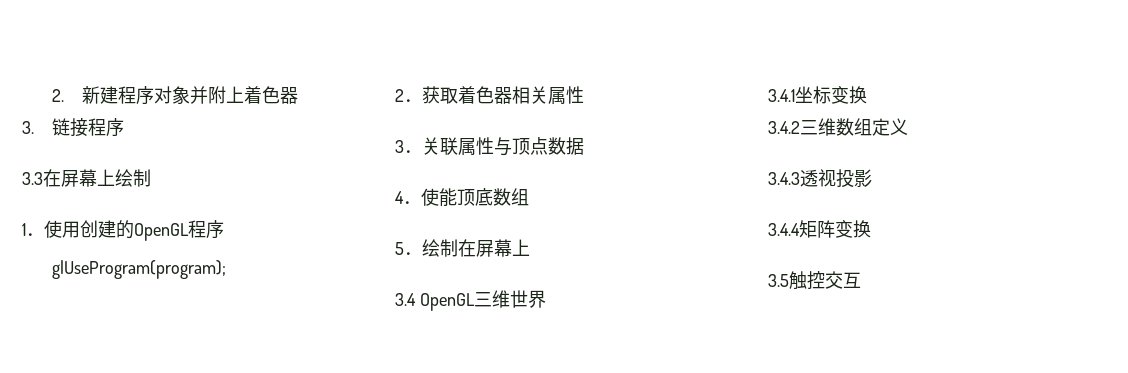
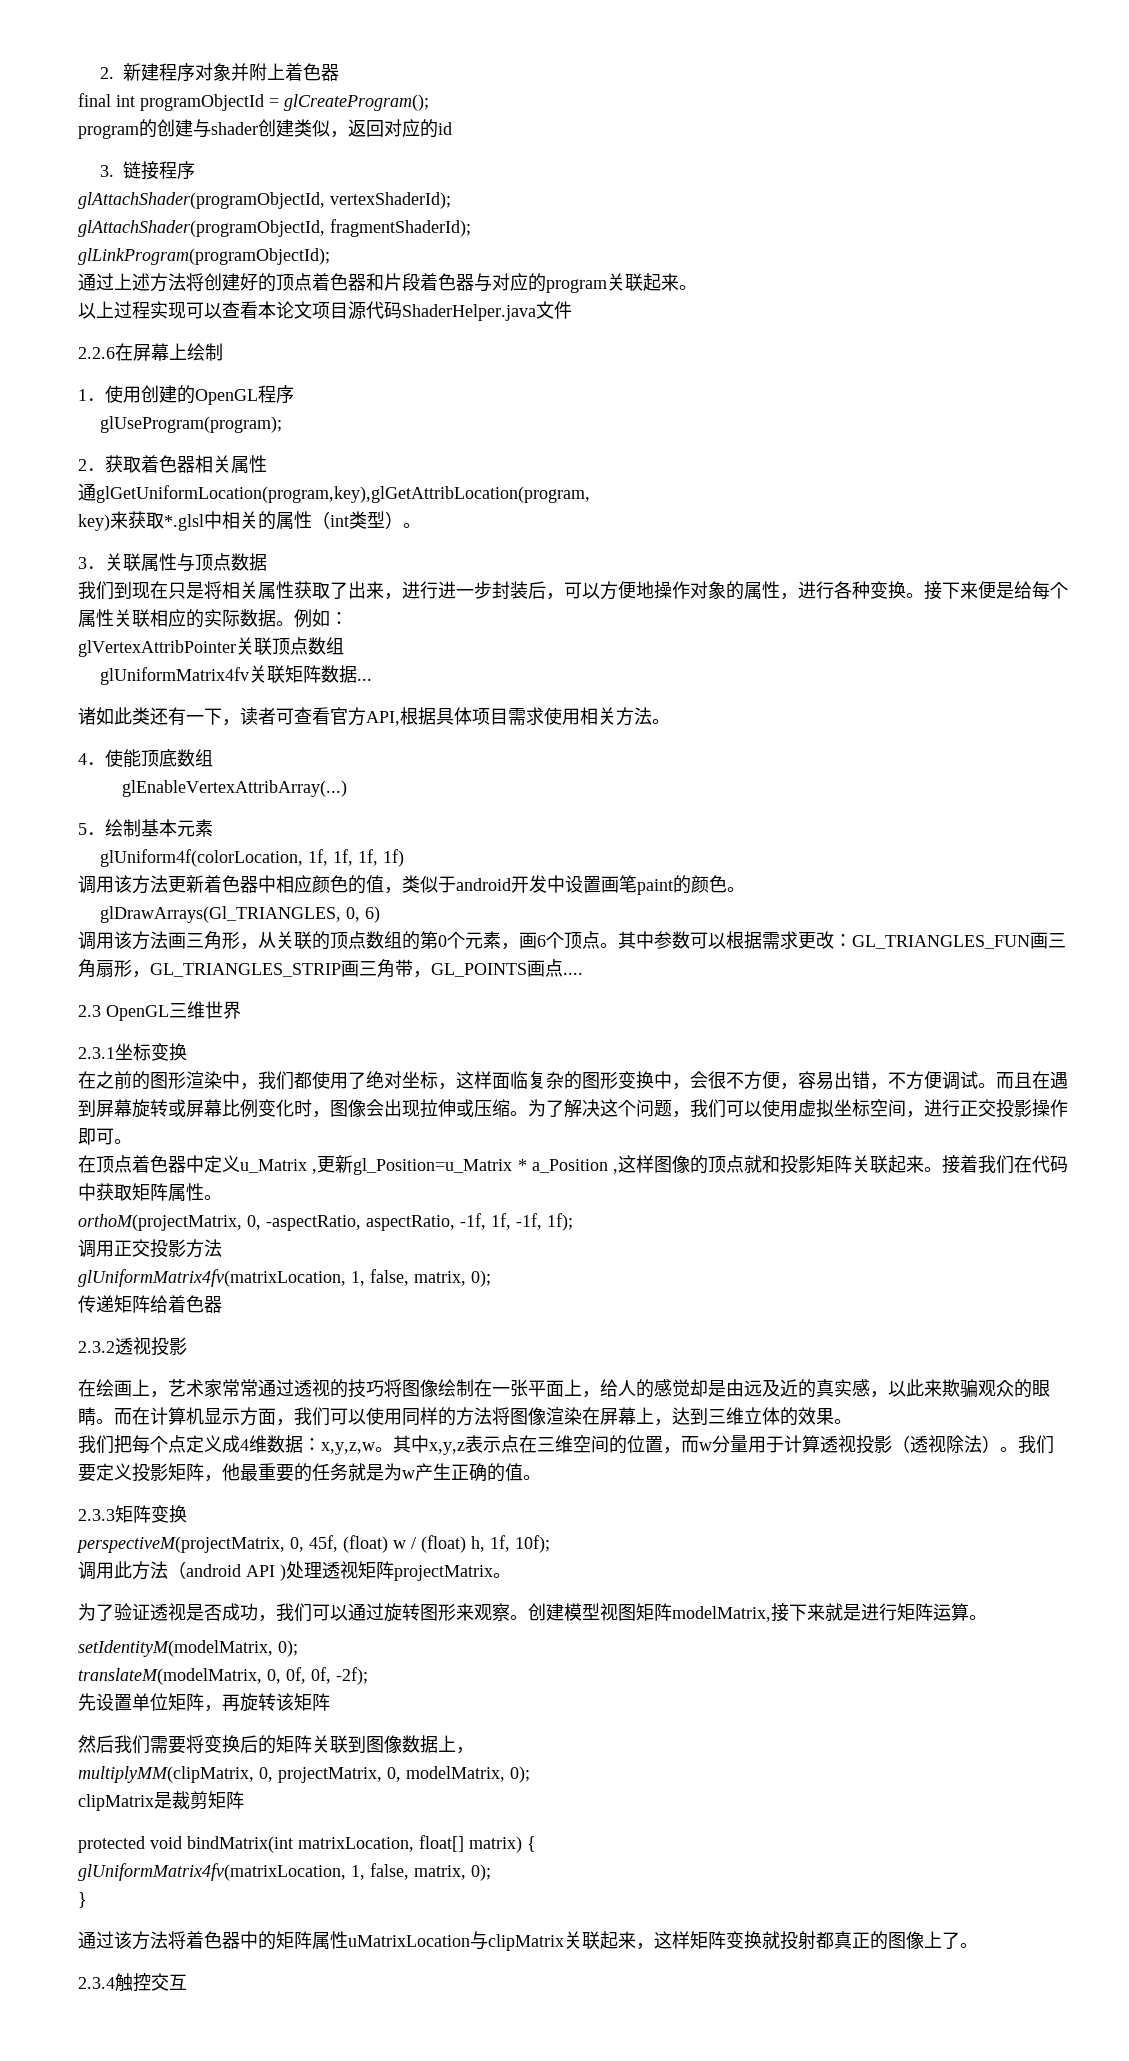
[22,118,124,137] [22,172,43,185] 3.链接程序 // 3.3 -> [78,93,429,111] [78,119,452,139] [100,161,196,180] [78,192,451,209] [78,219,471,237] [78,248,330,265] [78,273,697,293] [78,301,572,321] [78,347,115,359] final int programObjectId = glCreateProgram(); // program的创建与shader创建类似，返回对应的id // 3.链接程序 // glAttachShader(programObjectId, vertexShaderId); // glAttachShader(programObjectId, fragmentShaderId); // glLinkProgram(programObjectId); // 通过上述方法将创建好的顶点着色器和片段着色器与对应的program关联起来。 // 以上过程实现可以查看本论文项目源代码ShaderHelper.java文件 // 2.2.6
(584, 95) none -> [78,483,590,503] [78,511,421,531] // 通glGetUniformLocation(program,key),glGetAttribLocation(program, // key)来获取*.glsl中相关的属性（int类型）。
(584, 146) none -> [78,581,1068,600] [78,609,348,628] [78,637,344,657] [100,665,373,685] [78,707,670,726] // 我们到现在只是将相关属性获取了出来，进行进一步封装后，可以方便地操作对象的属性，进行各种变换。接下来便是给每个属性关联相应的实际数据。例如： // glVertexAttribPointer关联顶点数组 // glUniformMatrix4fv关联矩阵数据... // 诸如此类还有一下，读者可查看官方API,根据具体项目需求使用相关方法。
(529, 197) none -> [122,780,348,797] // glEnableVertexAttribArray(...)
[458,239,530,257] [395,293,416,306] 在屏幕上 // 3.4 -> [141,819,213,837] [100,849,405,867] [78,875,745,895] [100,906,381,923] [78,931,1066,950] [78,959,583,978] [78,1005,101,1017] 基本元素 // glUniform4f(colorLocation, 1f, 1f, 1f, 1f) // 调用该方法更新着色器中相应颜色的值，类似于android开发中设置画笔paint的颜色。 // glDrawArrays(Gl_TRIANGLES, 0, 6) // 调用该方法画三角形，从关联的顶点数组的第0个元素，画6个顶点。其中参数可以根据需求更改：GL_TRIANGLES_FUN画三角扇形，GL_TRIANGLES_STRIP画三角带，GL_POINTS画点.... // 2.3
[768,89,795,102] 3.4.1 -> [78,1047,115,1059] 2.3.1
[768,118,908,136] [768,169,872,188] [768,220,871,238] [768,274,789,287] 3.4.2三维数组定义 // 3.4.3透视投影 // 3.4.4矩阵变换 // 3.5 -> [78,1071,1068,1090] [78,1099,1068,1118] [78,1128,132,1145] [78,1155,1068,1175] [78,1183,222,1201] [78,1213,573,1231] [78,1239,222,1258] [78,1269,491,1287] [78,1295,222,1313] [78,1337,187,1356] [78,1379,1050,1398] [78,1407,852,1426] [78,1435,1054,1455] [78,1463,541,1482] [78,1505,187,1523] [76,1535,550,1553] [78,1561,511,1581] [78,1603,987,1622] [78,1640,298,1657] [78,1667,368,1685] [78,1693,330,1712] [78,1735,474,1754] [78,1766,530,1783] [78,1791,244,1811] [78,1835,536,1853] [78,1863,491,1881] [78,1892,87,1908] [78,1931,978,1951] [78,1977,115,1989] 在之前的图形渲染中，我们都使用了绝对坐标，这样面临复杂的图形变换中，会很不方便，容易出错，不方便调试。而且在遇到屏幕旋转或屏幕比例变化时，图像会出现拉伸或压缩。为了解决这个问题，我们可以使用虚拟坐标空间，进行正交投影操作即可。 // 在顶点着色器中定义u_Matrix ,更新gl_Position=u_Matrix * a_Position ,这样图像的顶点就和投影矩阵关联起来。接着我们在代码中获取矩阵属性。 // orthoM(projectMatrix, 0, -aspectRatio, aspectRatio, -1f, 1f, -1f, 1f); // 调用正交投影方法 // glUniformMatrix4fv(matrixLocation, 1, false, matrix, 0); // 传递矩阵给着色器 // 2.3.2透视投影 // 在绘画上，艺术家常常通过透视的技巧将图像绘制在一张平面上，给人的感觉却是由远及近的真实感，以此来欺骗观众的眼睛。而在计算机显示方面，我们可以使用同样的方法将图像渲染在屏幕上，达到三维立体的效果。 // 我们把每个点定义成4维数据：x,y,z,w。其中x,y,z表示点在三维空间的位置，而w分量用于计算透视投影（透视除法）。我们要定义投影矩阵，他最重要的任务就是为w产生正确的值。 // 2.3.3矩阵变换 // perspectiveM(projectMatrix, 0, 45f, (float) w / (float) h, 1f, 10f); // 调用此方法（android API )处理透视矩阵projectMatrix。 // 为了验证透视是否成功，我们可以通过旋转图形来观察。创建模型视图矩阵modelMatrix,接下来就是进行矩阵运算。 // setIdentityM(modelMatrix, 0); // translateM(modelMatrix, 0, 0f, 0f, -2f); // 先设置单位矩阵，再旋转该矩阵 // 然后我们需要将变换后的矩阵关联到图像数据上， // multiplyMM(clipMatrix, 0, projectMatrix, 0, modelMatrix, 0); // clipMatrix是裁剪矩阵 // protected void bindMatrix(int matrixLocation, float[] matrix) { // glUniformMatrix4fv(matrixLocation, 1, false, matrix, 0); // } // 通过该方法将着色器中的矩阵属性uMatrixLocation与clipMatrix关联起来，这样矩阵变换就投射都真正的图像上了。 // 2.3.4

